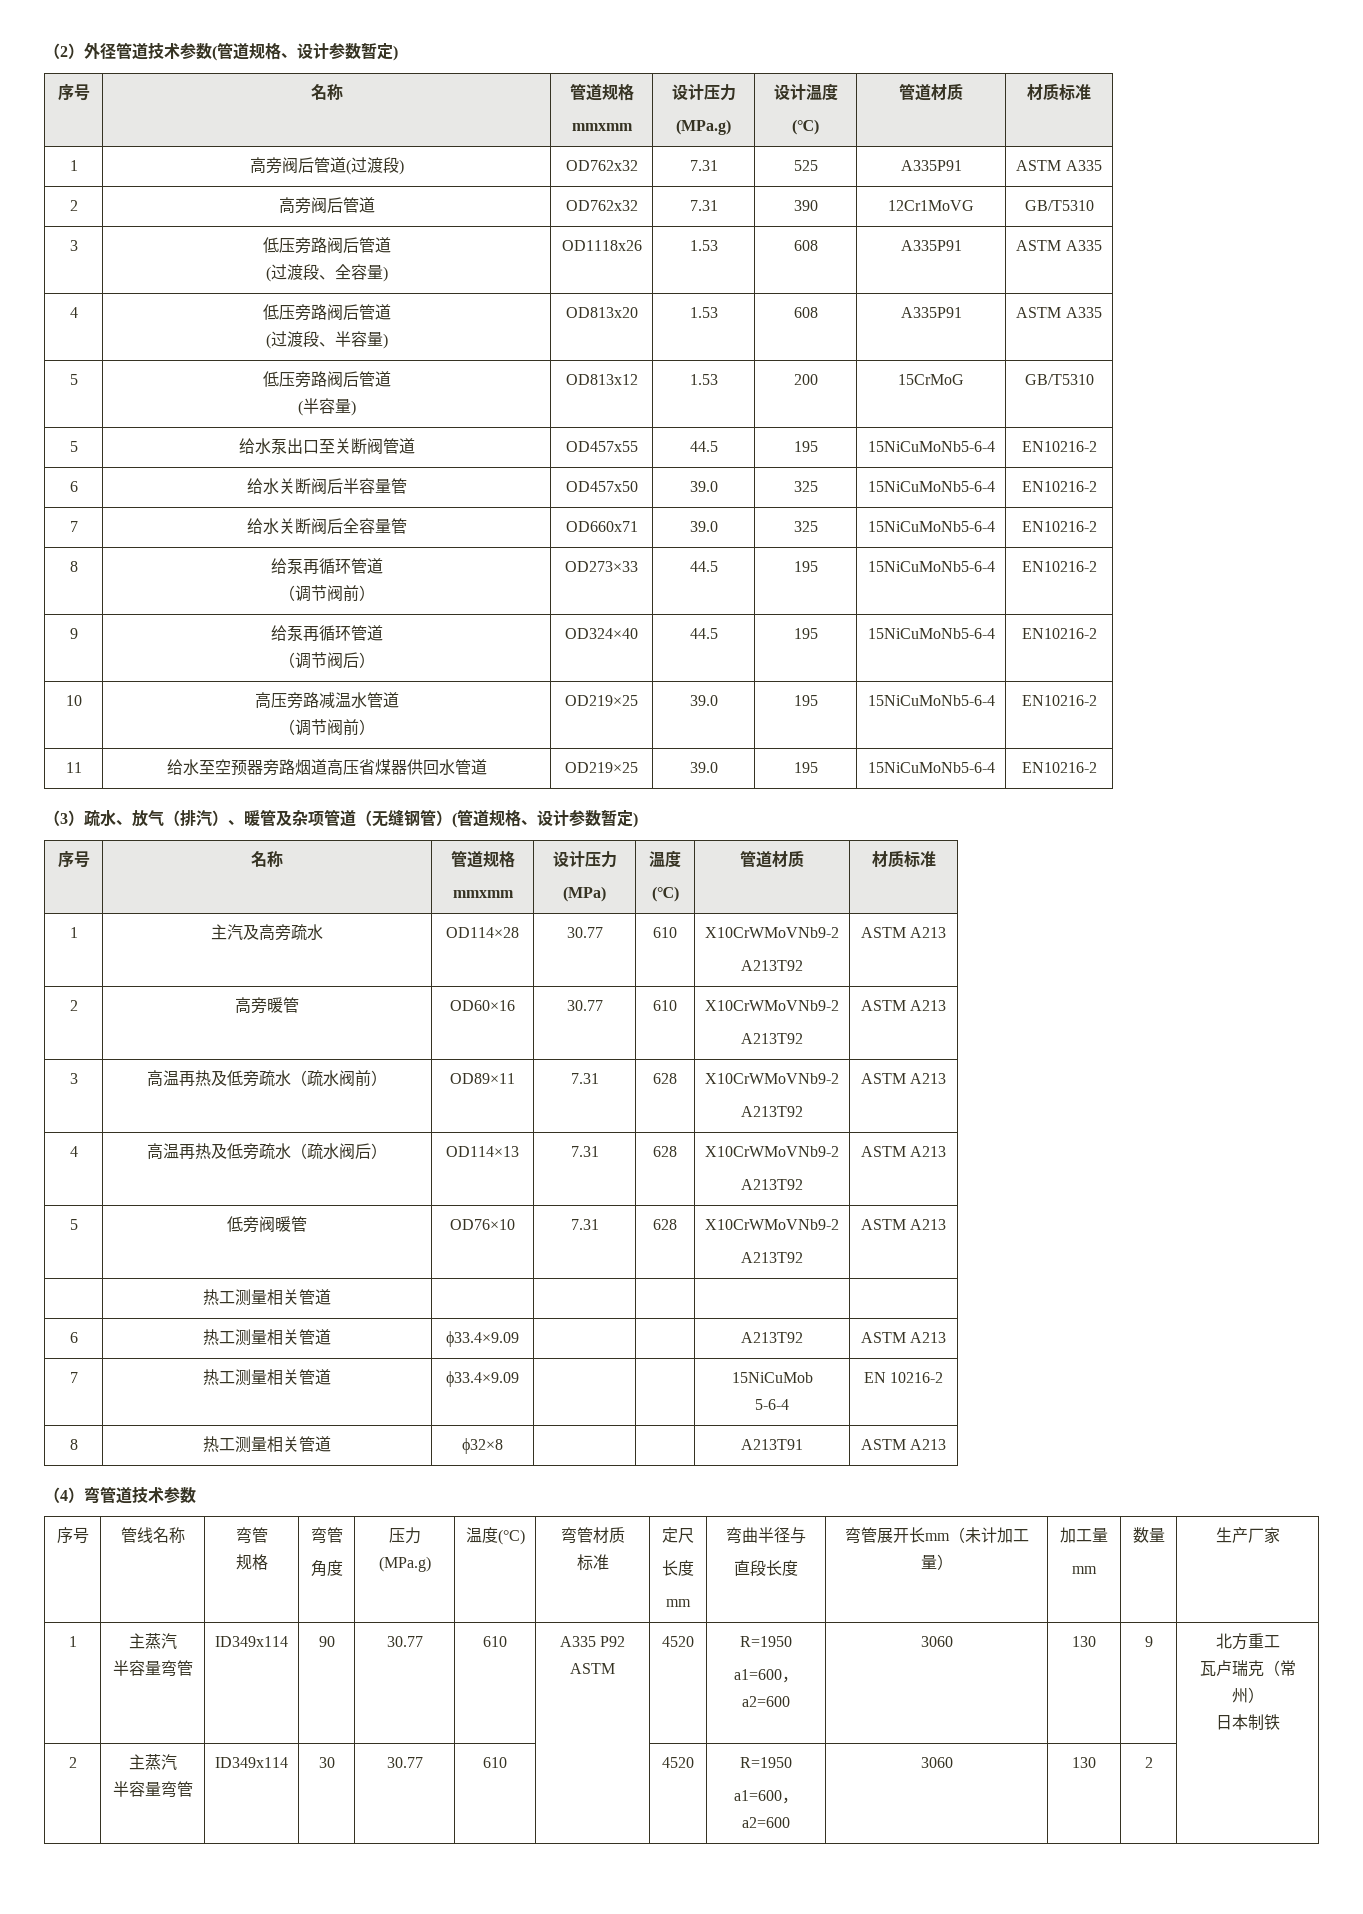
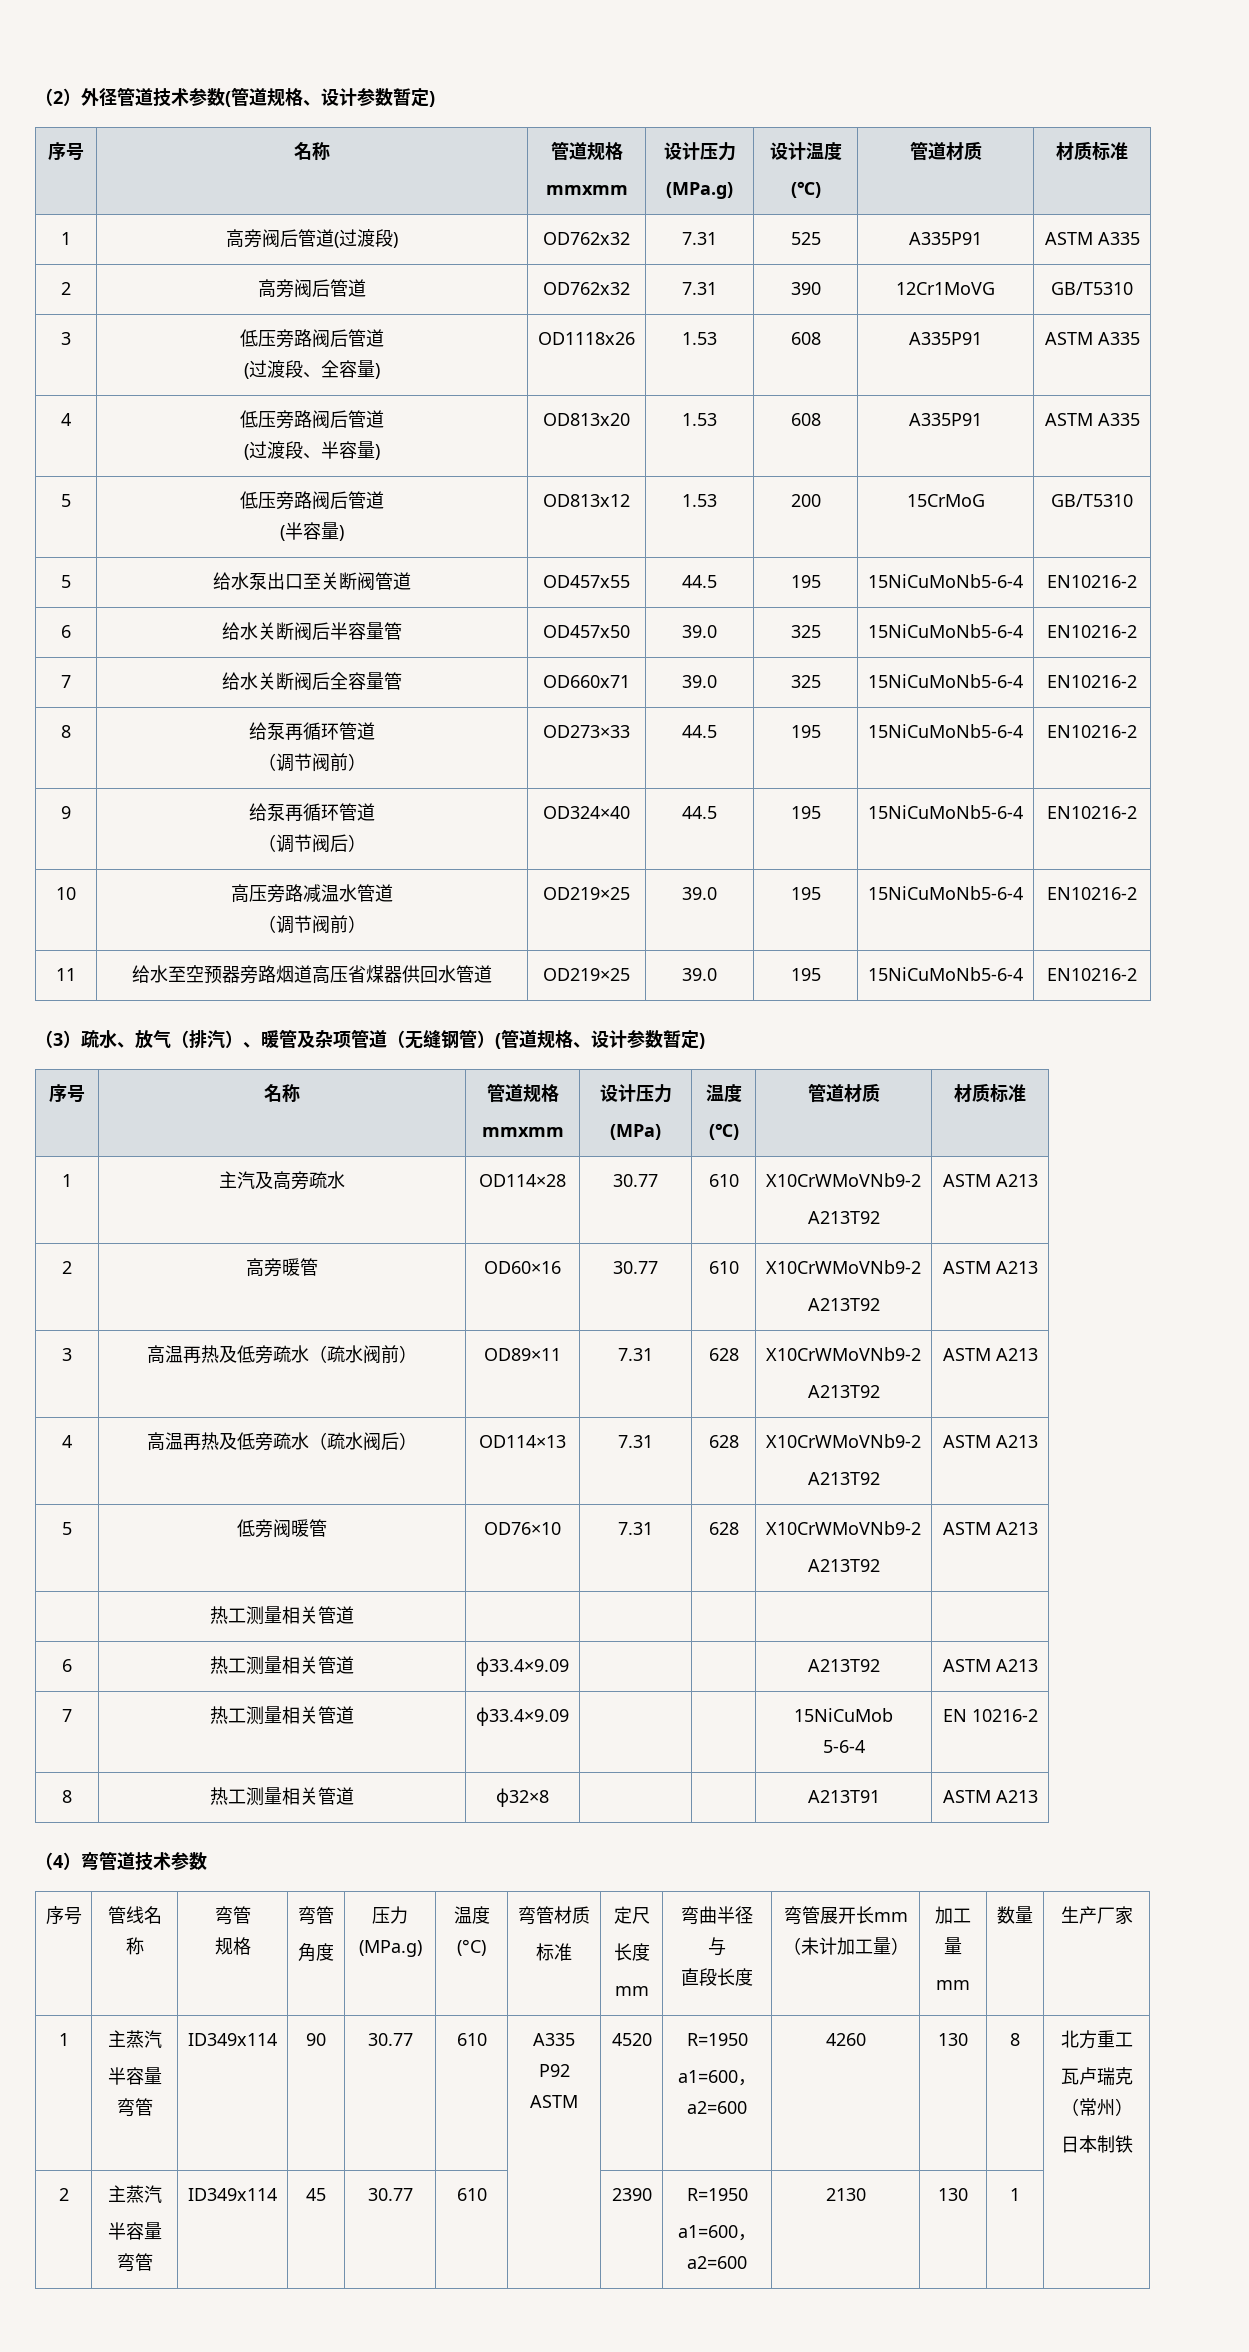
[920,1636,953,1647] [1072,1636,1096,1647] [1144,1636,1153,1647] 3060 | 130 | 9 -> [825,2033,866,2046] [938,2033,968,2046] [1010,2033,1020,2046] 4260 | 130 | 8
[318,1757,335,1768] 30 -> [306,2188,326,2201] 45
[662,1757,694,1768] [740,1757,792,1768] [734,1790,798,1804] [742,1817,790,1828] [920,1757,953,1768] [1072,1757,1096,1768] [1144,1757,1153,1768] 4520 | R=1950 // a1=600，a2=600 | 3060 | 130 | 2 -> [611,2188,652,2201] [686,2188,748,2201] [678,2225,756,2241] [687,2256,747,2269] [825,2188,866,2201] [938,2188,968,2201] [1010,2188,1020,2201] 2390 | R=1950 // a1=600，a2=600 | 2130 | 130 | 1

